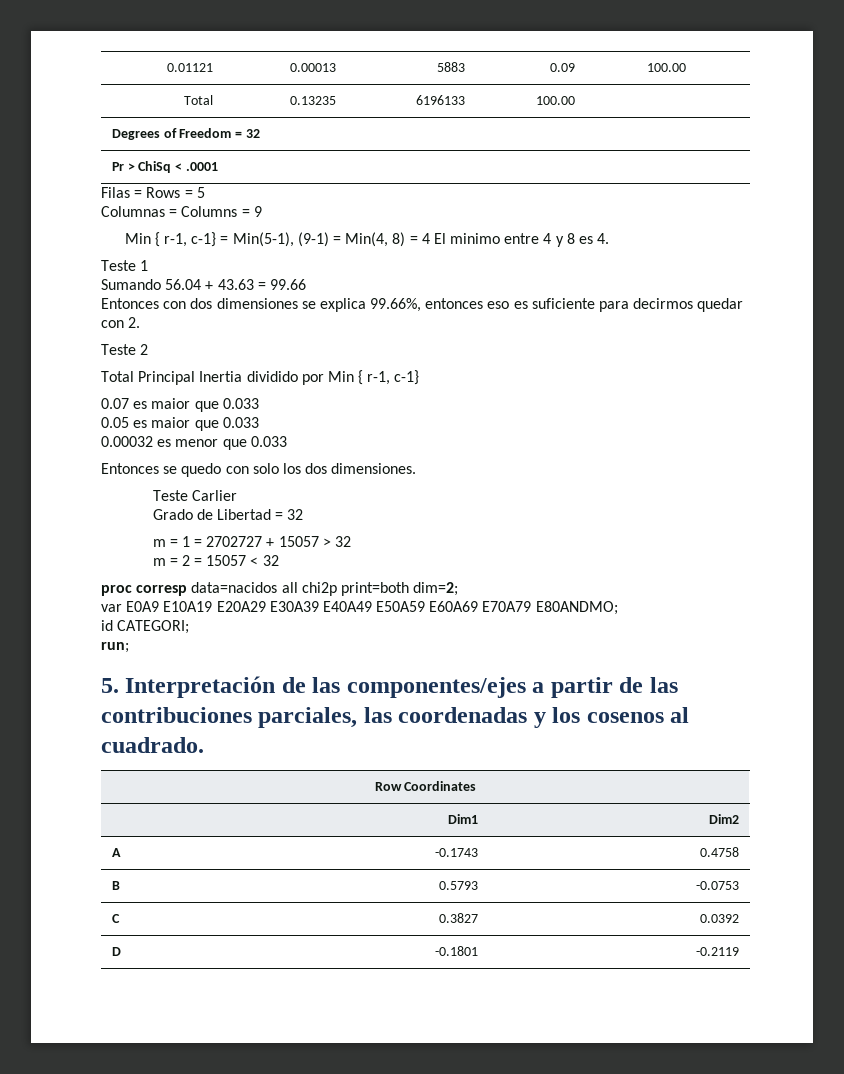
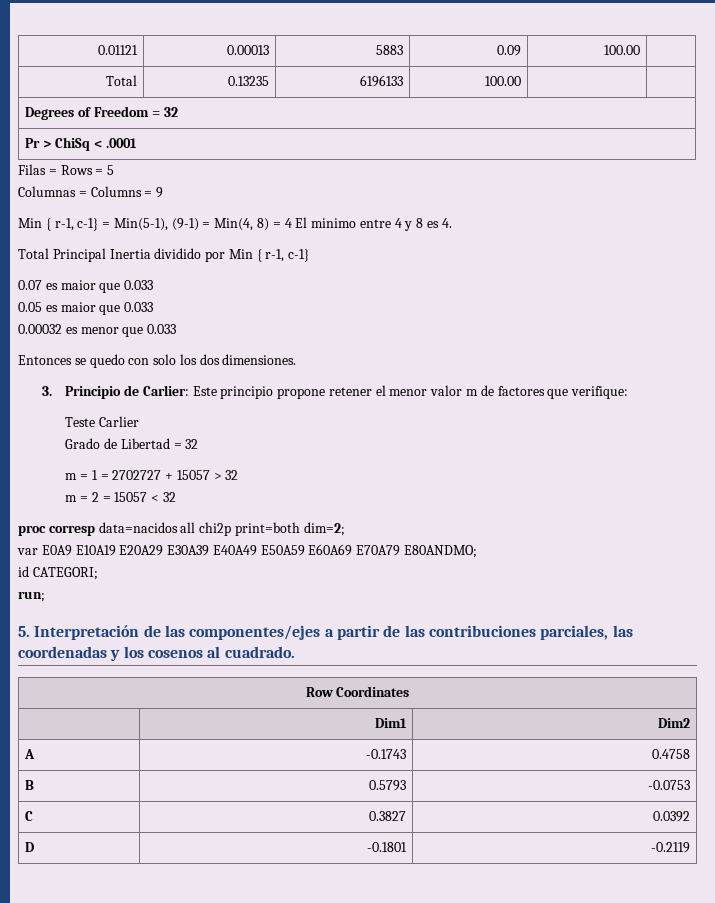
[101,260,149,271] [101,279,306,290] [101,298,744,312] [101,317,141,328] [101,344,149,355] // Teste 1 // Sumando 56.04 + 43.63 = 99.66 // Entonces con dos dimensiones se explica 99.66%, entonces eso es suficiente para decirmos quedar con 2. // Teste 2 -> (452, 223) none
(417, 468) none -> [41,385,629,399] // 3. Principio de Carlier: Este principio propone retener el menor valor m de factores que verifique:

